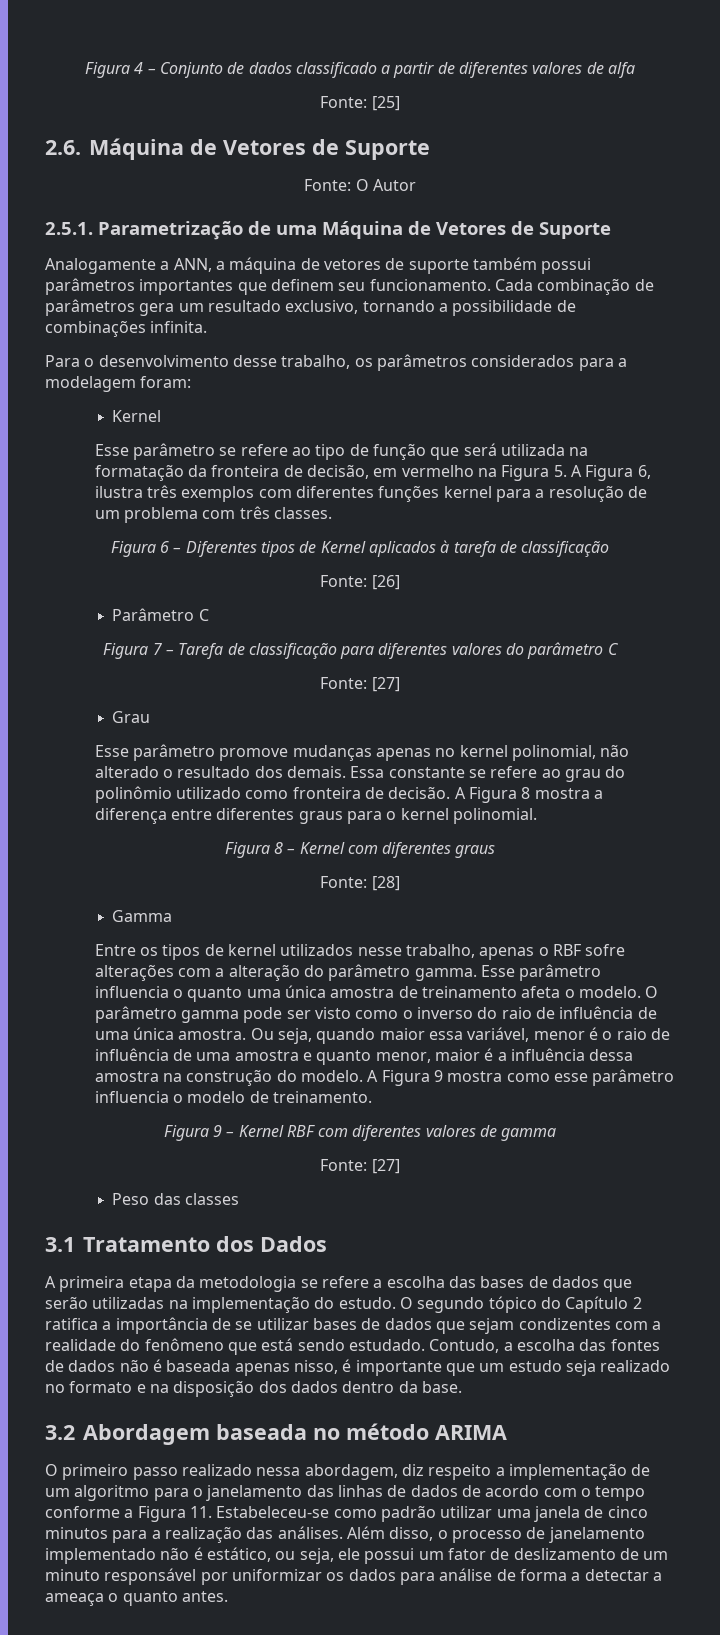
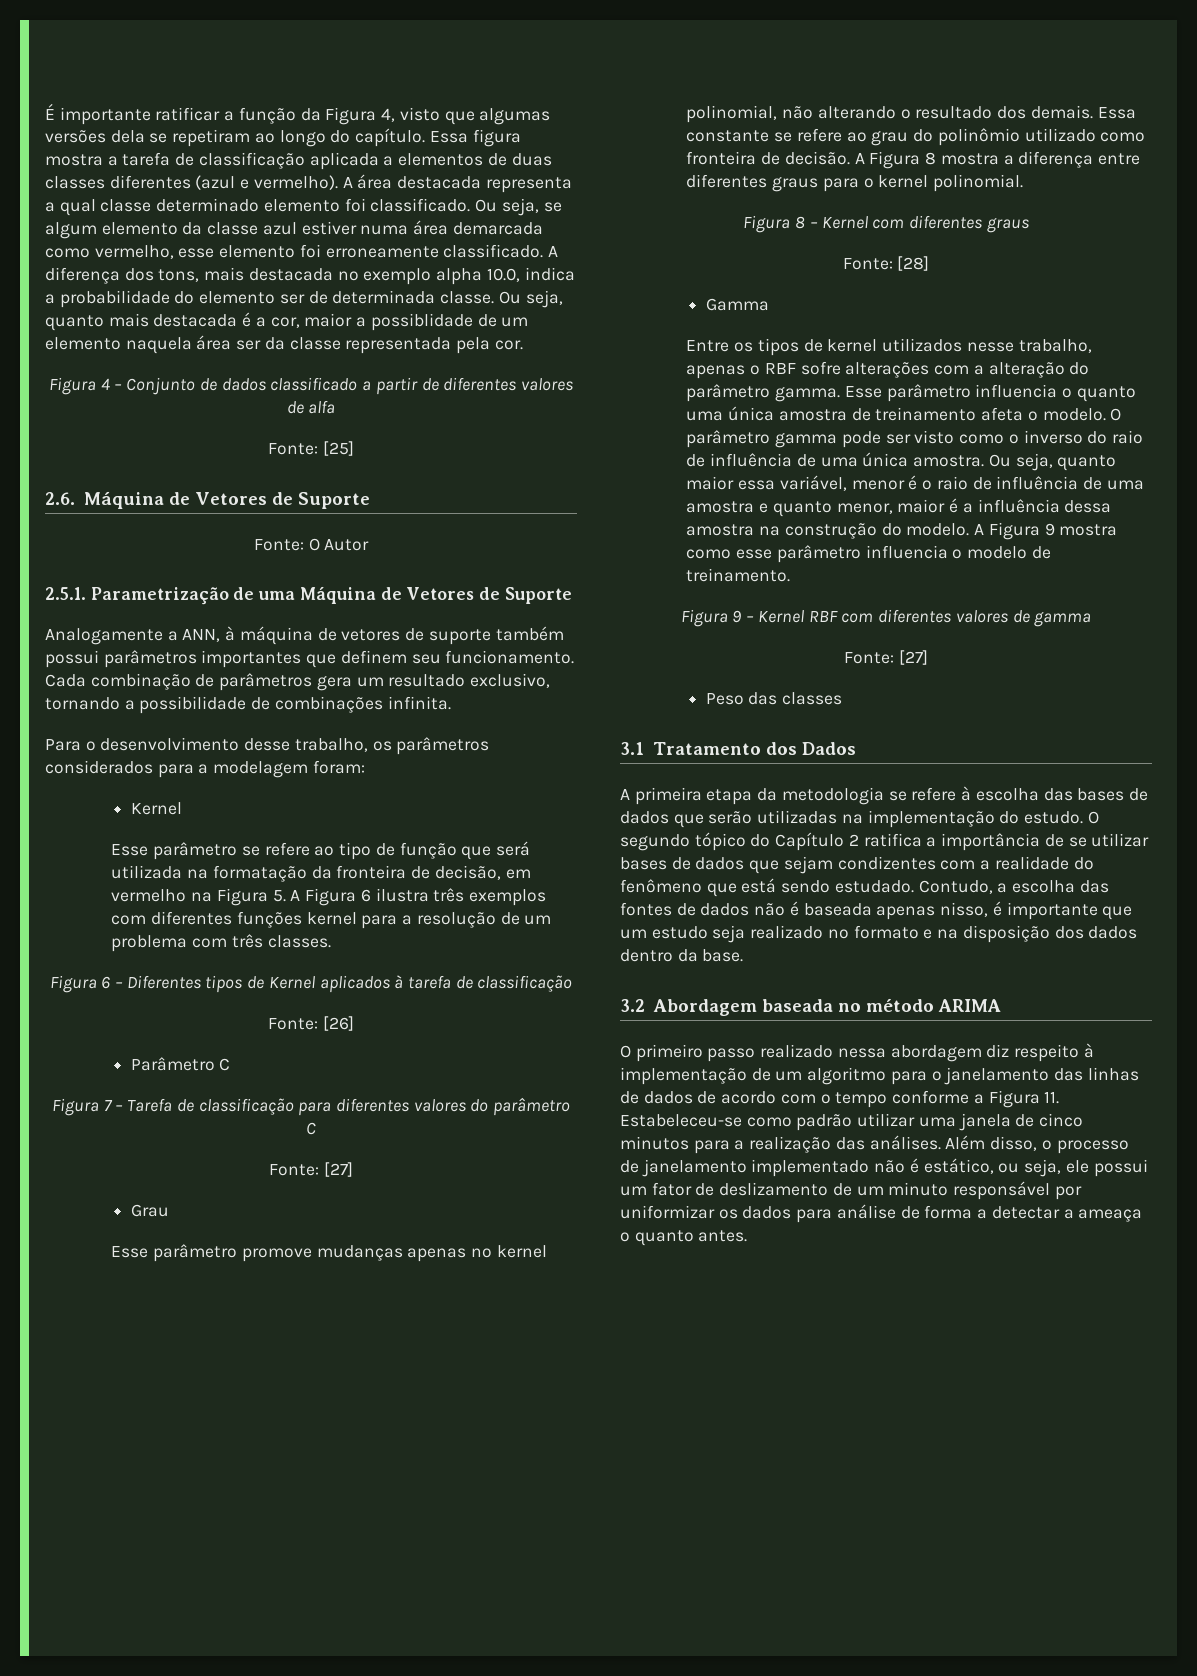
(84, 70) none -> [45,103,551,125] [45,128,521,147] [45,152,552,170] [45,174,572,193] [45,198,562,216] [45,220,543,239] [45,244,559,259] [45,267,575,285] [45,290,563,308] [45,312,529,331] [45,335,523,354] É importante ratificar a função da Figura 4, visto que algumas versões dela se repetiram ao longo do capítulo. Essa figura mostra a tarefa de classificação aplicada a elementos de duas classes diferentes (azul e vermelho). A área destacada representa a qual classe determinado elemento foi classificado. Ou seja, se algum elemento da classe azul estiver numa área demarcada como vermelho, esse elemento foi erroneamente classificado. A diferença dos tons, mais destacada no exemplo alpha 10.0, indica a probabilidade do elemento ser de determinada classe. Ou seja, quanto mais destacada é a cor, maior a possiblidade de um elemento naquela área ser da classe representada pela cor. //
[215,261,225,270] a -> [225,626,236,641] à
[637,465,651,479] 6, -> [360,889,371,902] 6
[94,766,159,778] alterado -> [817,106,896,119] alterando
[316,1028,376,1044] quando -> [1057,455,1117,471] quanto
[373,1279,383,1288] a -> [961,786,972,801] à
[304,1464,398,1480] abordagem, -> [890,1045,982,1062] abordagem
[495,1467,505,1476] a -> [1083,1043,1094,1058] à

